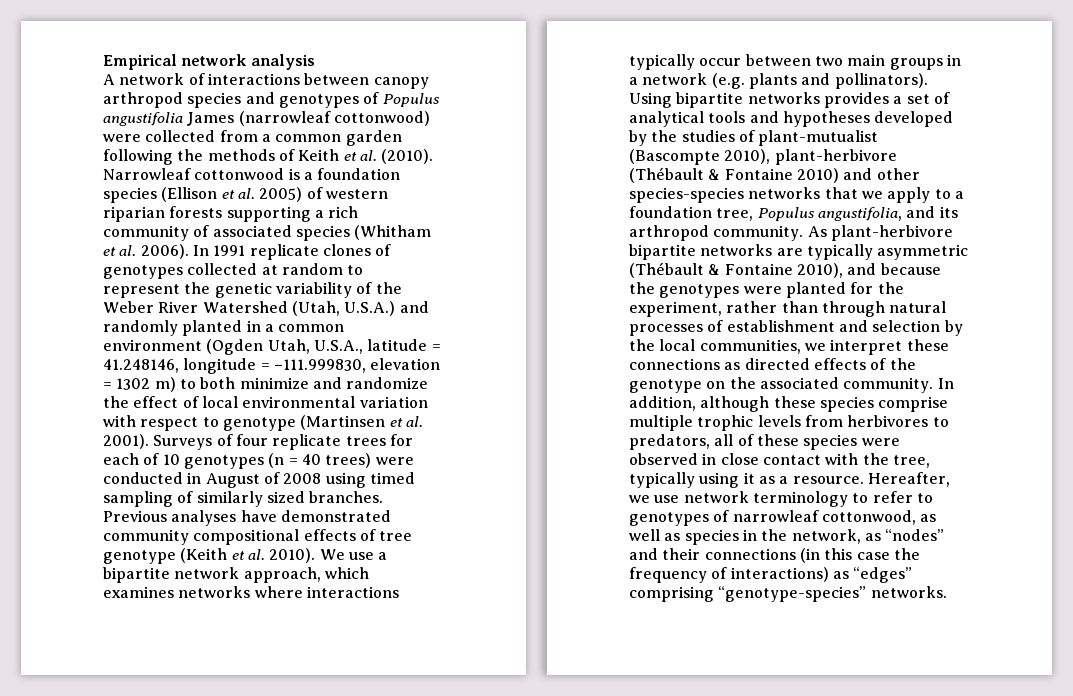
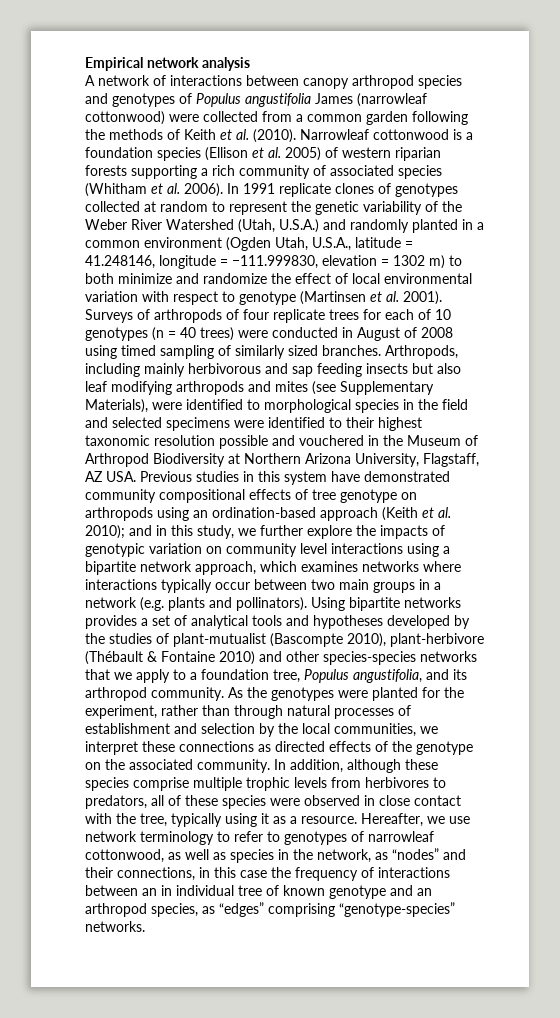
(233, 440) none -> [154,309,239,323] arthropods of
[103,510,237,526] Previous analyses -> [385,345,458,359] [85,363,461,377] [85,381,434,395] [85,399,468,413] [85,417,422,431] [85,435,478,449] [85,453,479,467] [85,471,327,485] Arthropods, including mainly herbivorous and sap feeding insects but also leaf modifying arthropods and mites (see Supplementary Materials), were identified to morphological species in the field and selected specimens were identified to their highest taxonomic resolution possible and vouchered in the Museum of Arthropod Biodiversity at Northern Arizona University, Flagstaff, AZ USA. Previous studies in this system
[180,548,374,563] (Keith et al. 2010). We use -> [401,492,417,500] [85,507,451,521] [85,525,445,539] [85,543,439,557] on arthropods using an ordination-based approach (Keith et al. 2010); and in this study, we further explore the impacts of genotypic variation on community level interactions using
[830,225,953,241] [629,244,969,260] [629,262,941,278] plant-herbivore bipartite networks are typically asymmetric (Thébault & Fontaine 2010), and because -> (243, 692) none
[704,548,820,563] connections (in -> [117,867,210,881] connections, in
[730,567,829,582] interactions) -> [378,867,450,878] [85,885,432,899] [85,903,198,917] interactions between an in individual tree of known genotype and an arthropod species,

